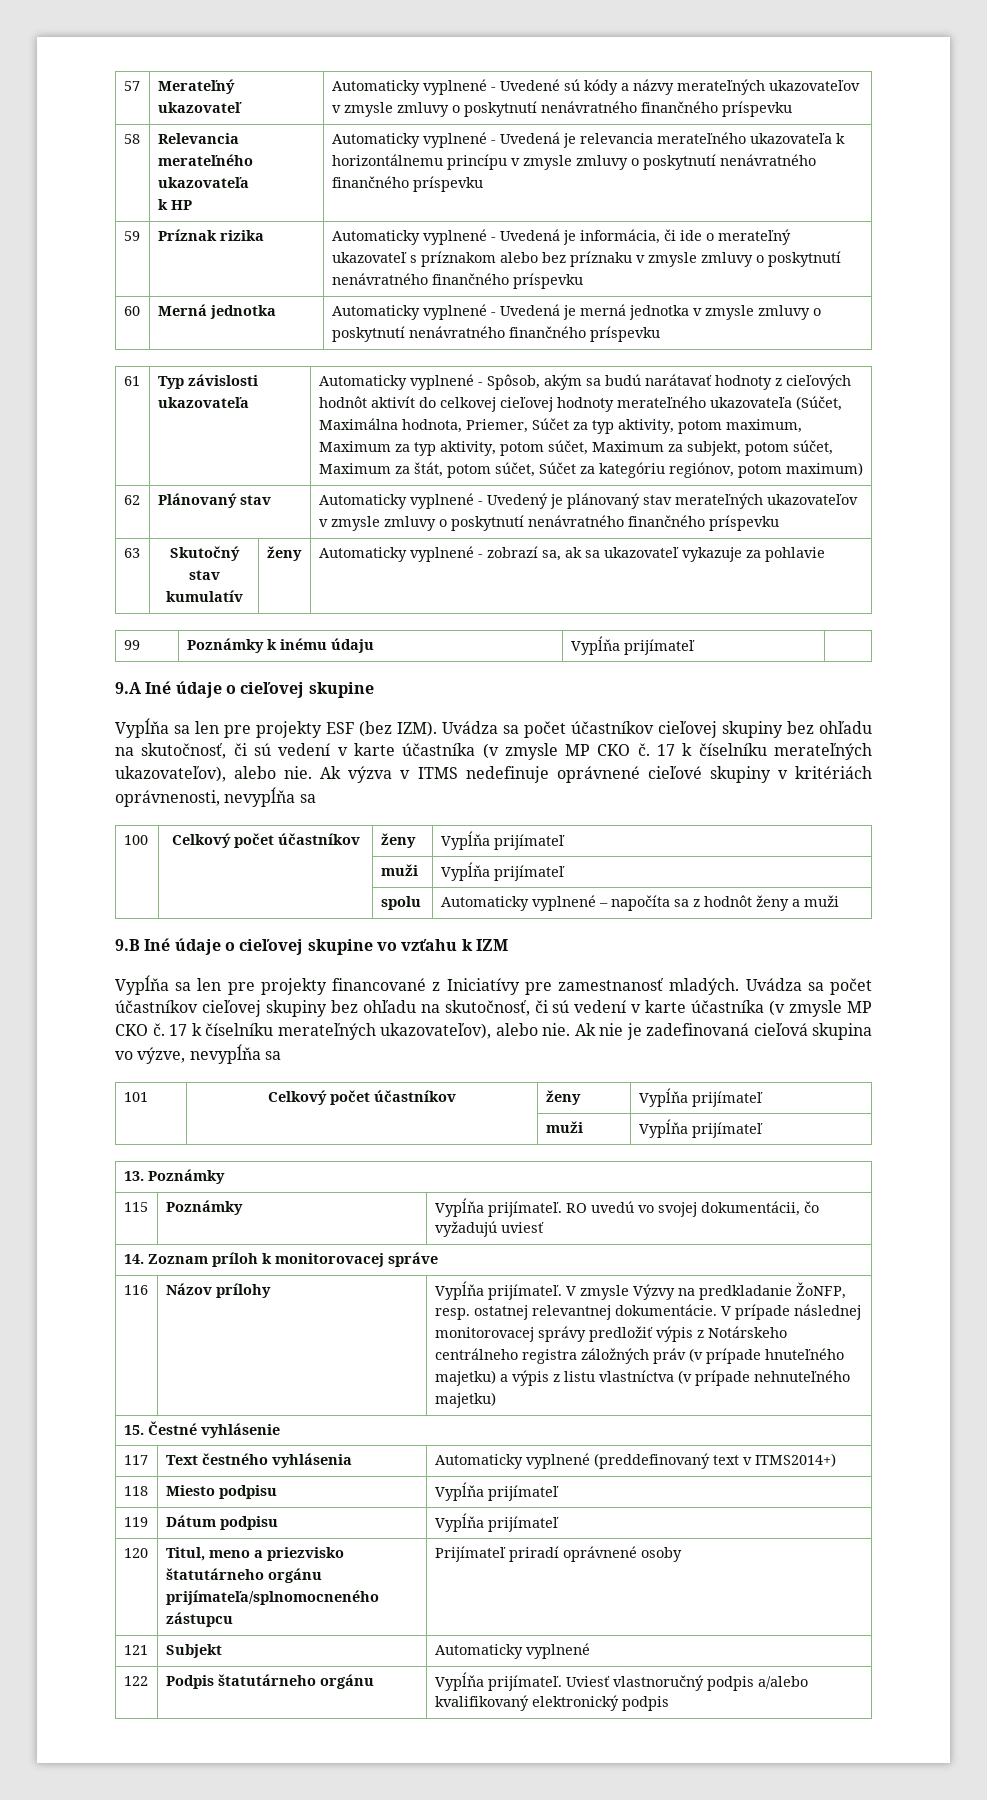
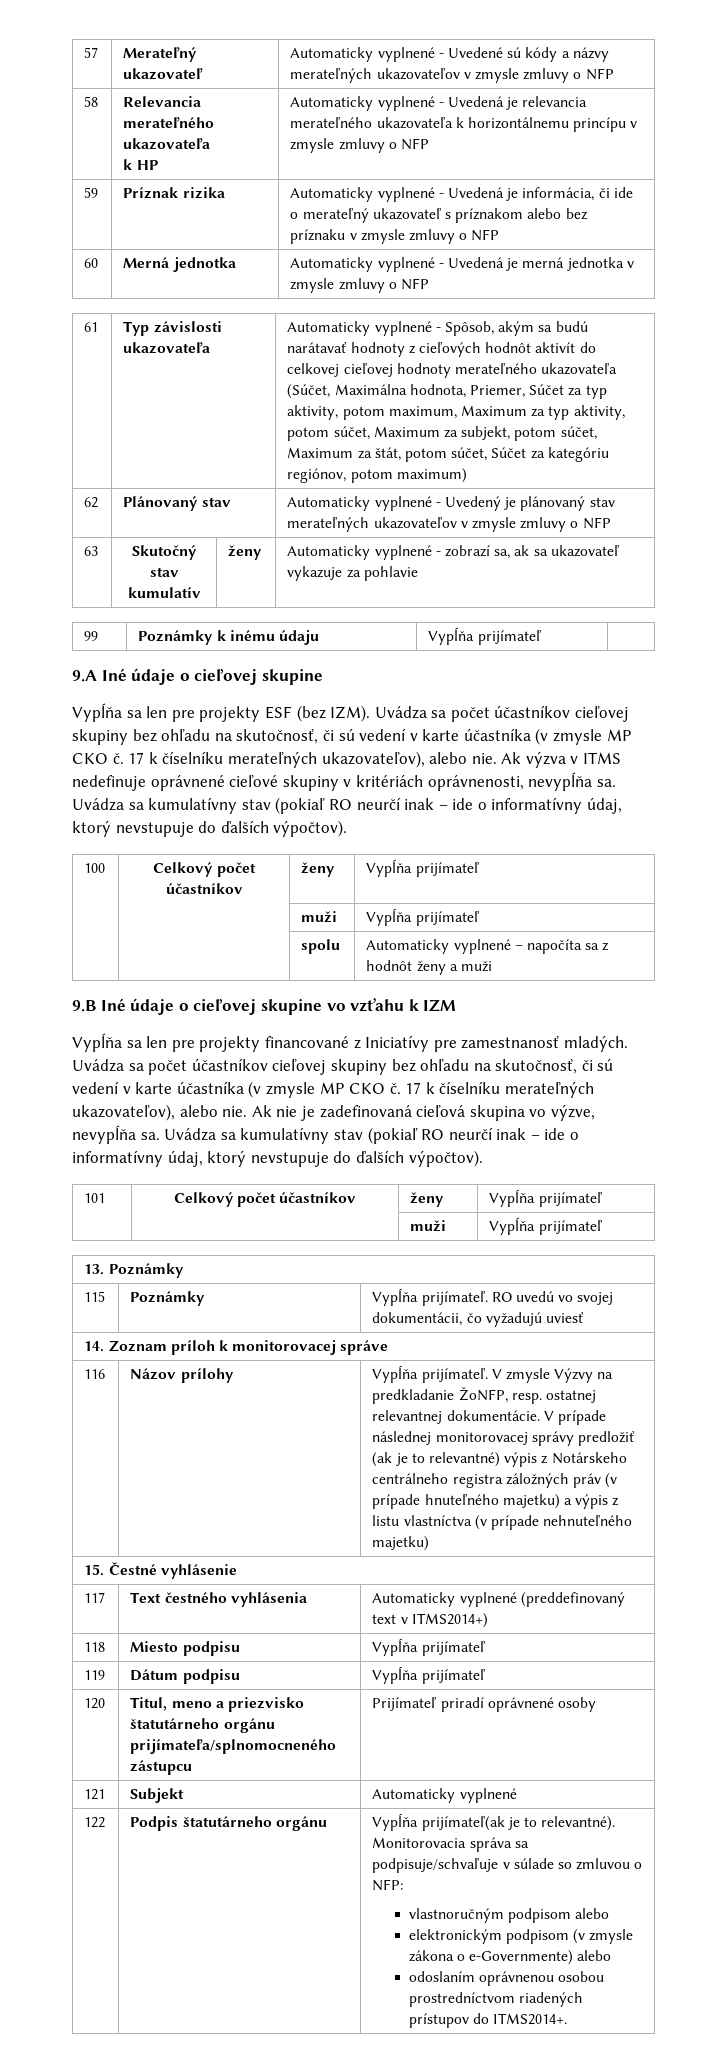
[463,101,792,117] poskytnutí nenávratného finančného príspevku -> [585,68,614,80] NFP
[642,154,816,170] [331,176,483,192] poskytnutí nenávratného finančného príspevku -> [401,138,430,150] NFP
[767,251,841,267] [331,273,583,289] poskytnutí nenávratného finančného príspevku -> [471,229,500,241] NFP
[331,326,660,342] poskytnutí nenávratného finančného príspevku -> [401,278,430,290] NFP
[450,515,779,531] poskytnutí nenávratného finančného príspevku -> [582,517,611,529] NFP
[299,794,316,803] sa -> [596,779,616,787] [72,797,623,814] [72,820,348,837] sa. Uvádza sa kumulatívny stav (pokiaľ RO neurčí inak – ide o informatívny údaj, ktorý nevstupuje do ďalších výpočtov).
[264,1051,281,1060] sa -> [140,1127,580,1144] [72,1150,483,1167] sa. Uvádza sa kumulatívny stav (pokiaľ RO neurčí inak – ide o informatívny údaj, ktorý nevstupuje do ďalších výpočtov).
(653, 1334) none -> [372,1452,501,1467] (ak je to relevantné)
[487,1675,808,1691] [434,1695,669,1711] prijímateľ. Uviesť vlastnoručný podpis a/alebo kvalifikovaný elektronický podpis -> [421,1816,616,1831] [372,1837,529,1852] [372,1858,643,1873] [372,1879,404,1891] [408,1908,610,1923] [408,1929,634,1944] [408,1950,612,1965] [408,1971,605,1986] [408,1992,584,2007] [408,2013,568,2028] prijímateľ(ak je to relevantné). Monitorovacia správa sa podpisuje/schvaľuje v súlade so zmluvou o NFP: // vlastnoručným podpisom alebo // elektronickým podpisom (v zmysle zákona o e-Governmente) alebo // odoslaním oprávnenou osobou prostredníctvom riadených prístupov do ITMS2014+.

